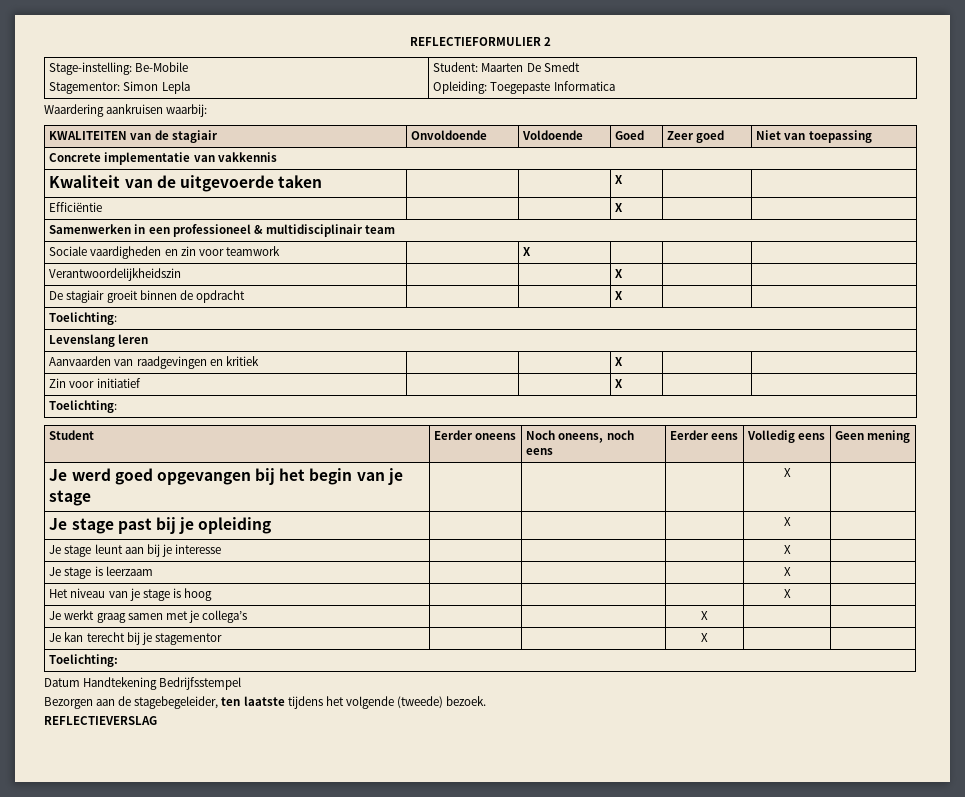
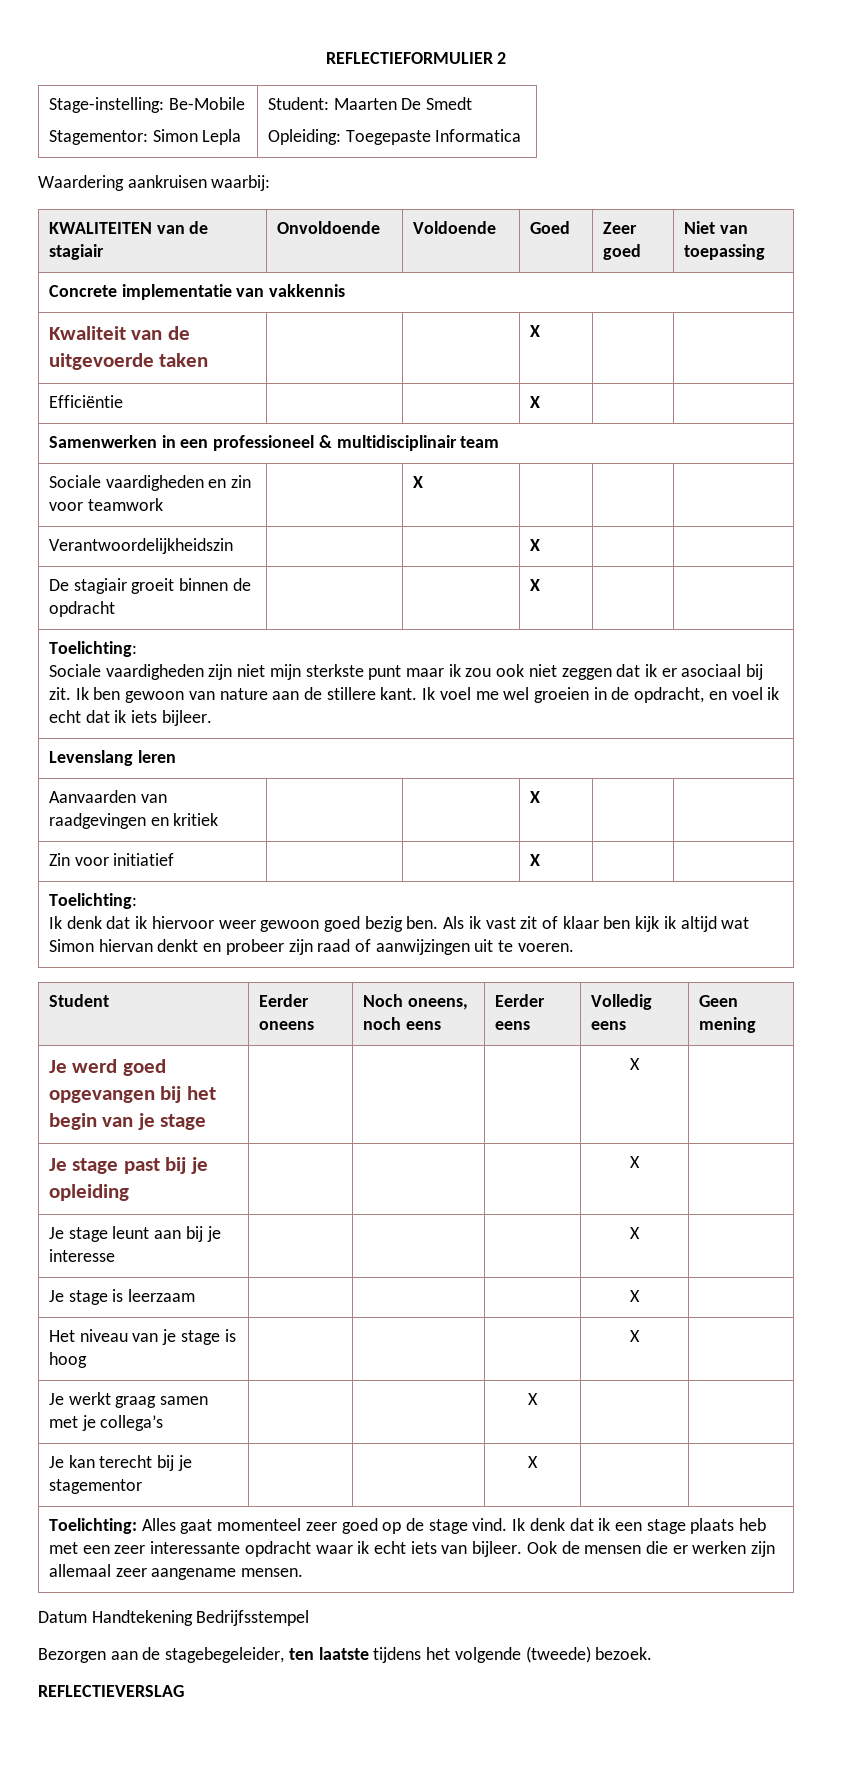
(118, 318) none -> [48,664,764,680] [48,687,780,703] [48,710,212,726] // Sociale vaardigheden zijn niet mijn sterkste punt maar ik zou ook niet zeggen dat ik er asociaal bij zit. Ik ben gewoon van nature aan de stillere kant. Ik voel me wel groeien in de opdracht, en voel ik echt dat ik iets bijleer.
(118, 406) none -> [48,916,750,932] [48,939,574,955] // Ik denk dat ik hiervoor weer gewoon goed bezig ben. Als ik vast zit of klaar ben kijk ik altijd wat Simon hiervan denkt en probeer zijn raad of aanwijzingen uit te voeren.
(119, 660) none -> [141,1518,767,1534] [48,1541,776,1557] [48,1564,304,1580] Alles gaat momenteel zeer goed op de stage vind. Ik denk dat ik een stage plaats heb met een zeer interessante opdracht waar ik echt iets van bijleer. Ook de mensen die er werken zijn allemaal zeer aangename mensen.

